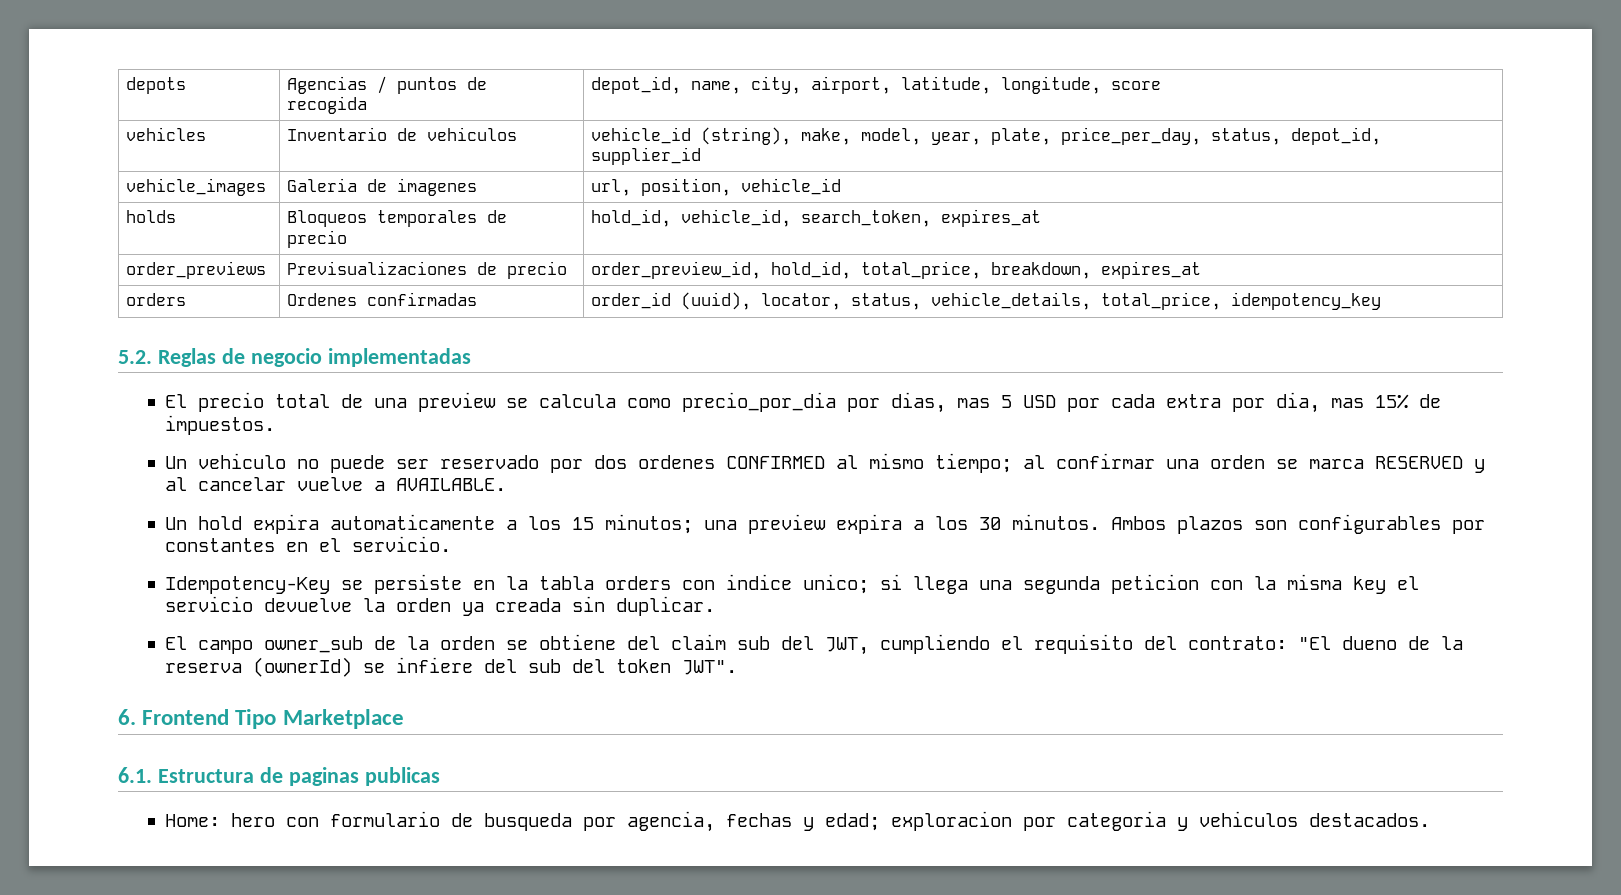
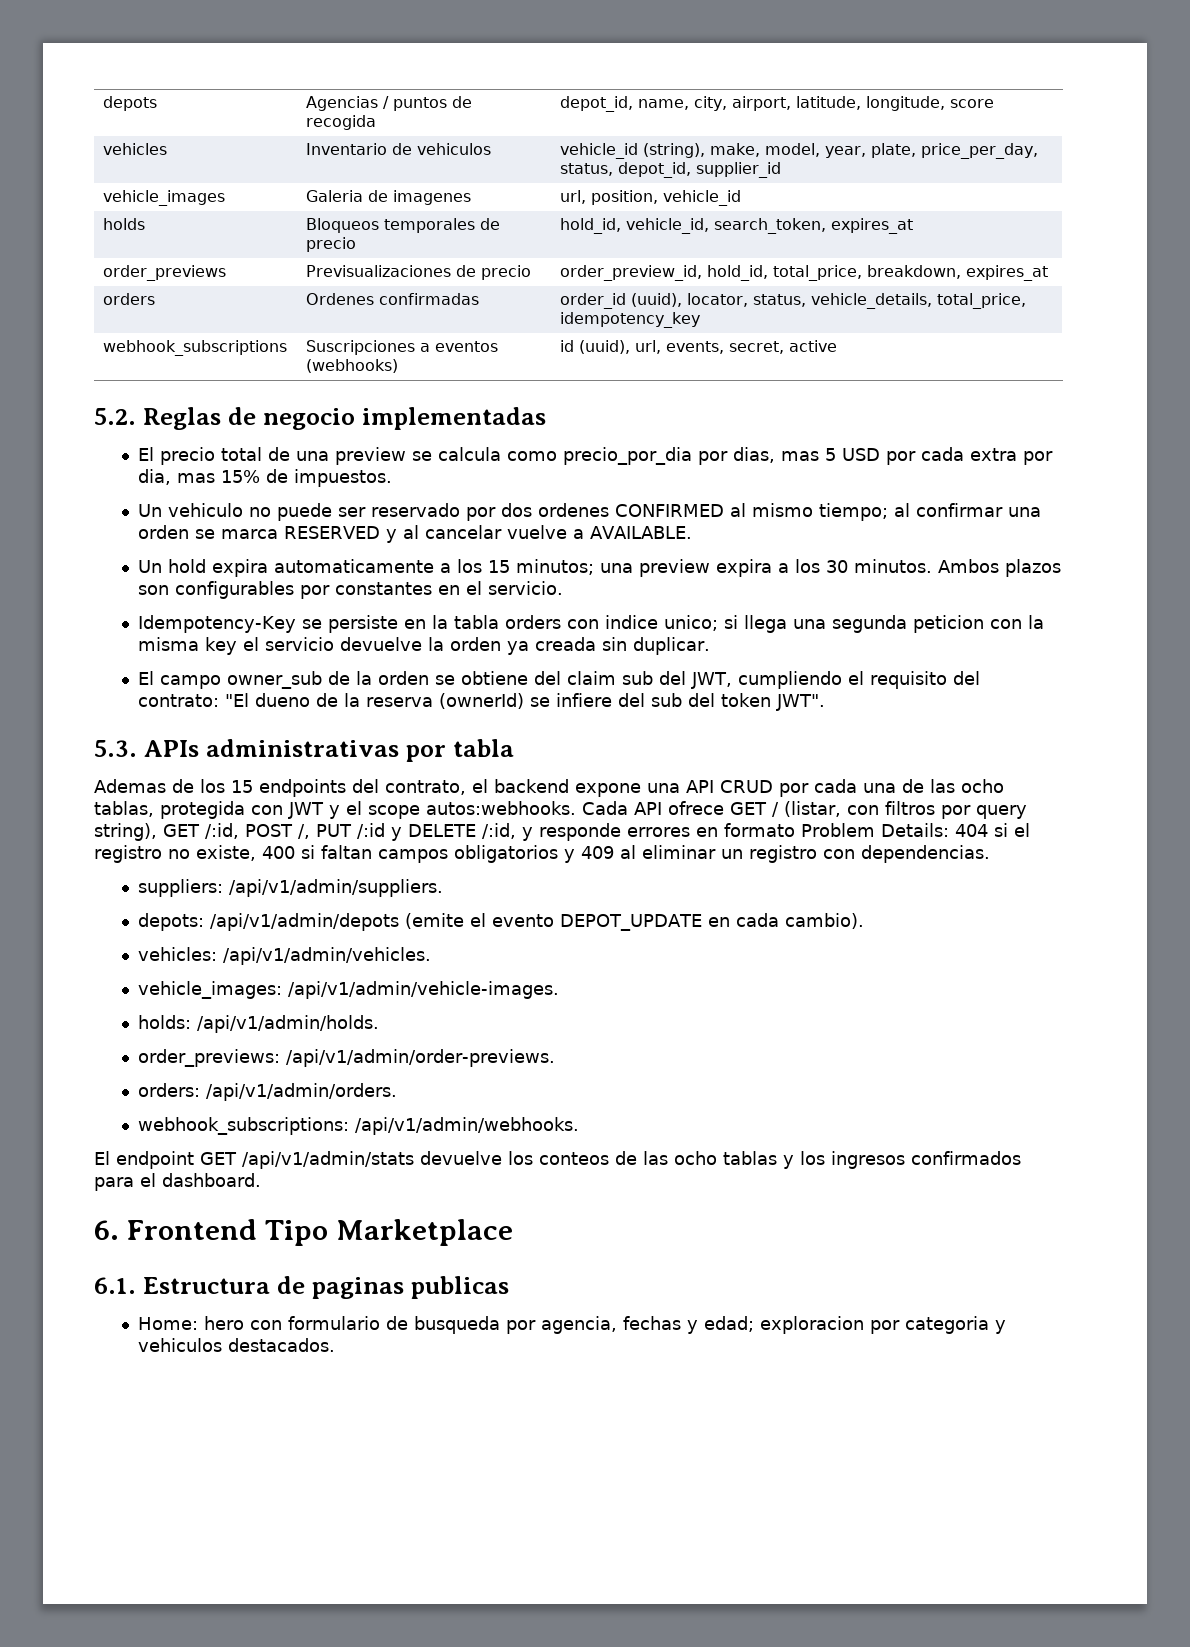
(1381, 301) none -> [103,340,288,356] [306,340,499,355] [306,359,399,373] [560,340,838,354] // webhook_subscriptions | Suscripciones a eventos (webhooks) | id (uuid), url, events, secret, active
(737, 667) none -> [94,739,514,762] [94,779,1004,797] [94,801,1027,819] [94,823,1030,841] [94,845,990,863] [138,879,444,897] [138,913,865,931] [138,947,432,965] [138,981,560,999] [138,1015,380,1033] [138,1049,556,1067] [138,1083,398,1101] [138,1117,580,1135] [94,1151,1021,1169] [94,1173,261,1191] // 5.3. APIs administrativas por tabla // Ademas de los 15 endpoints del contrato, el backend expone una API CRUD por cada una de las ocho tablas, protegida con JWT y el scope autos:webhooks. Cada API ofrece GET / (listar, con filtros por query string), GET /:id, POST /, PUT /:id y DELETE /:id, y responde errores en formato Problem Details: 404 si el registro no existe, 400 si faltan campos obligatorios y 409 al eliminar un registro con dependencias. // suppliers: /api/v1/admin/suppliers. // depots: /api/v1/admin/depots (emite el evento DEPOT_UPDATE en cada cambio). // vehicles: /api/v1/admin/vehicles. // vehicle_images: /api/v1/admin/vehicle-images. // holds: /api/v1/admin/holds. // order_previews: /api/v1/admin/order-previews. // orders: /api/v1/admin/orders. // webhook_subscriptions: /api/v1/admin/webhooks. // El endpoint GET /api/v1/admin/stats devuelve los conteos de las ocho tablas y los ingresos confirmados para el dashboard.

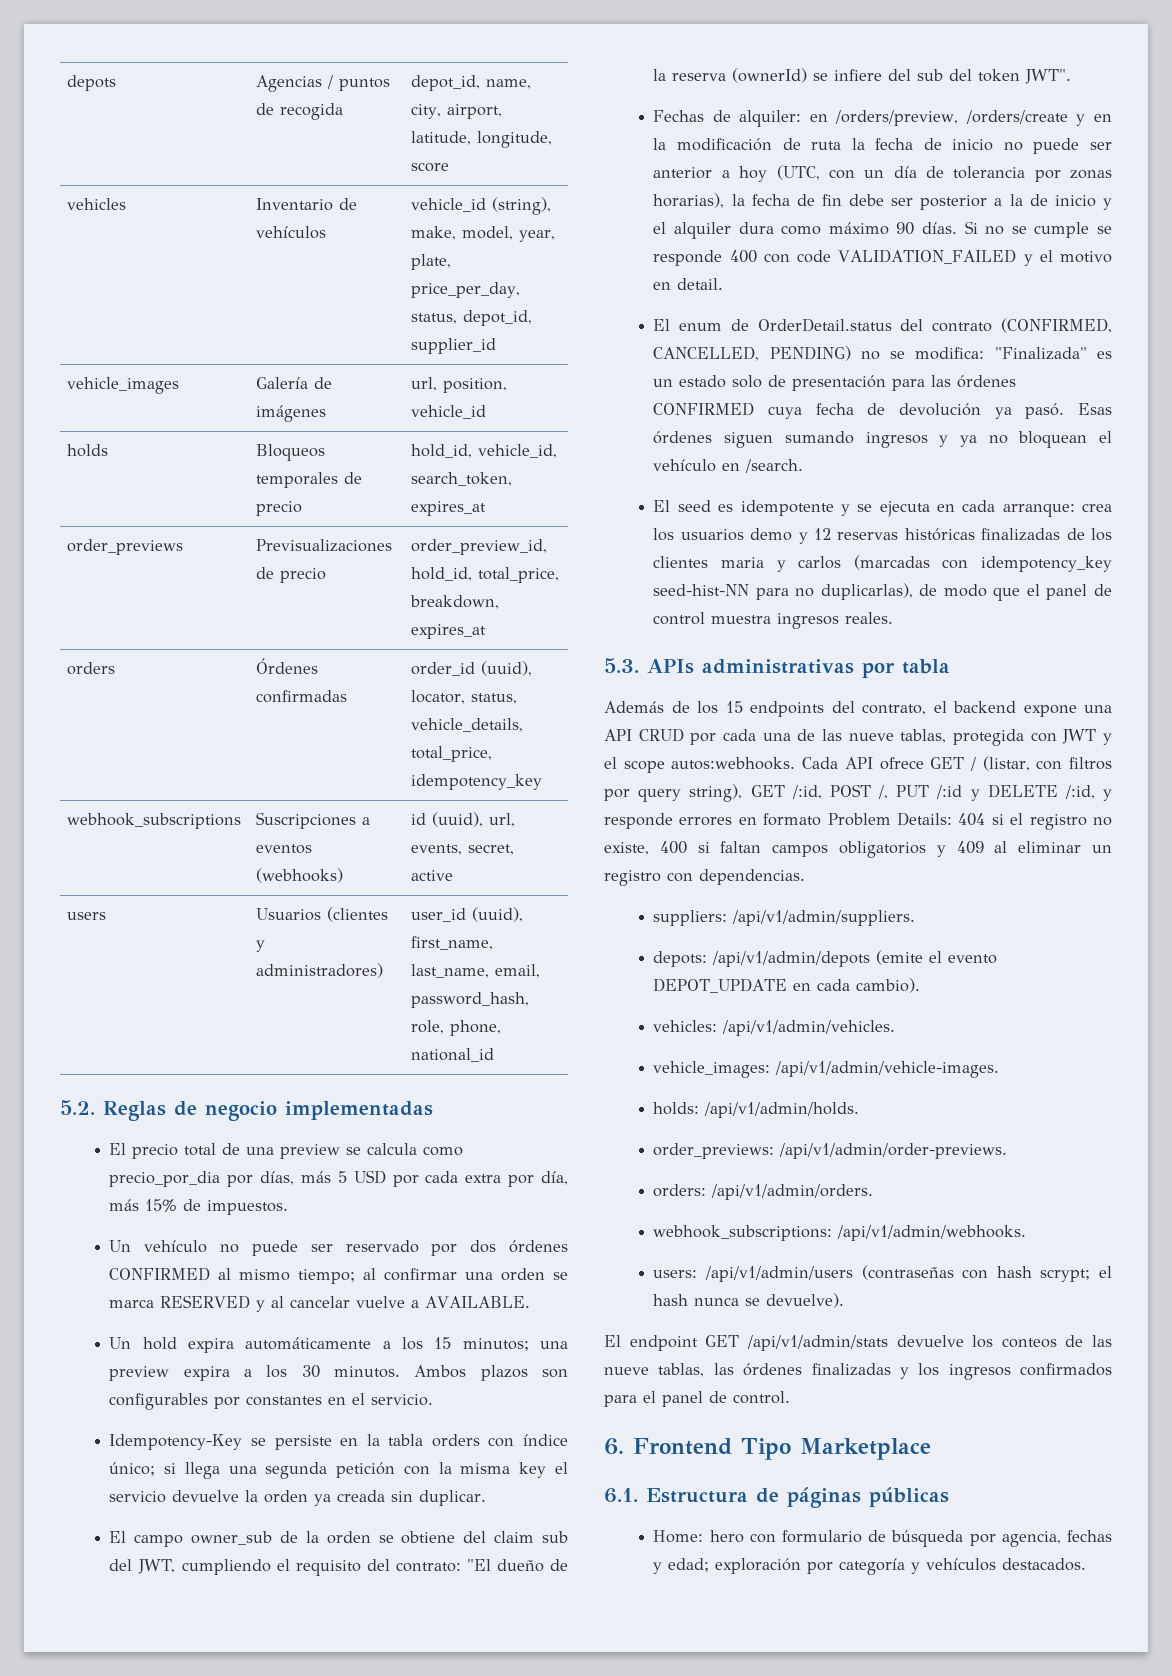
[417,143,492,155] vehiculos -> [256,226,327,239] vehículos
[306,190,472,205] Galeria de imagenes -> [256,377,333,389] [256,405,327,422] Galería de imágenes
[306,293,375,305] Ordenes -> [256,658,319,674] Órdenes
(838, 346) none -> [67,912,107,920] [256,907,389,922] [256,940,266,952] [256,963,384,978] [411,907,524,922] [411,936,494,950] [411,964,541,978] [411,992,530,1008] [411,1020,502,1036] [411,1048,495,1062] // users | Usuarios (clientes y administradores) | user_id (uuid), first_name, last_name, email, password_hash, role, phone, national_id
[733,447,820,463] dias, mas -> [260,1171,331,1185] días, más
[138,469,216,485] dia, mas -> [541,1171,568,1185] [109,1199,140,1211] día, más
[168,503,244,517] vehiculo -> [144,1240,208,1253] vehículo
[538,503,610,517] ordenes -> [509,1240,568,1253] órdenes
[274,559,435,573] automaticamente -> [245,1337,372,1350] automáticamente
[605,615,719,631] indice unico; -> [523,1434,569,1446] [109,1462,156,1476] índice único;
[913,615,985,633] peticion -> [336,1462,396,1478] petición
[255,693,311,707] dueno -> [496,1559,544,1572] dueño
(826, 702) none -> [653,110,1112,127] [653,138,1112,154] [653,165,1112,182] [653,193,1112,210] [653,221,1112,239] [653,249,1112,266] [653,278,724,290] [653,318,1112,333] [653,346,1112,361] [653,375,1017,391] [653,402,1112,419] [653,431,1112,448] [653,459,804,473] [653,500,1112,517] [653,528,1112,544] [653,555,1112,572] [653,583,1112,601] [653,612,894,629] // Fechas de alquiler: en /orders/preview, /orders/create y en la modificación de ruta la fecha de inicio no puede ser anterior a hoy (UTC, con un día de tolerancia por zonas horarias), la fecha de fin debe ser posterior a la de inicio y el alquiler dura como máximo 90 días. Si no se cumple se responde 400 con code VALIDATION_FAILED y el motivo en detail. // El enum de OrderDetail.status del contrato (CONFIRMED, CANCELLED, PENDING) no se modifica: "Finalizada" es un estado solo de presentación para las órdenes CONFIRMED cuya fecha de devolución ya pasó. Esas órdenes siguen sumando ingresos y ya no bloquean el vehículo en /search. // El seed es idempotente y se ejecuta en cada arranque: crea los usuarios demo y 12 reservas históricas finalizadas de los clientes maria y carlos (marcadas con idempotency_key seed-hist-NN para no duplicarlas), de modo que el panel de control muestra ingresos reales.
[94,779,166,793] Ademas -> [604,701,664,713] Además
[961,779,1004,793] ocho -> [848,733,894,741] nueve
(580, 1126) none -> [653,1265,1112,1282] [653,1293,845,1308] // users: /api/v1/admin/users (contraseñas con hash scrypt; el hash nunca se devuelve).
[674,1151,777,1165] ocho tablas -> [604,1363,891,1377] nueve tablas, las órdenes finalizadas
[162,1173,261,1187] dashboard. -> [662,1391,790,1407] panel de control.
[311,1276,509,1299] paginas publicas -> [787,1487,949,1508] páginas públicas
[414,1316,501,1334] busqueda -> [891,1530,964,1547] búsqueda
[760,1316,1007,1334] [138,1338,223,1352] exploracion por categoria y vehiculos -> [715,1558,997,1575] exploración por categoría y vehículos

